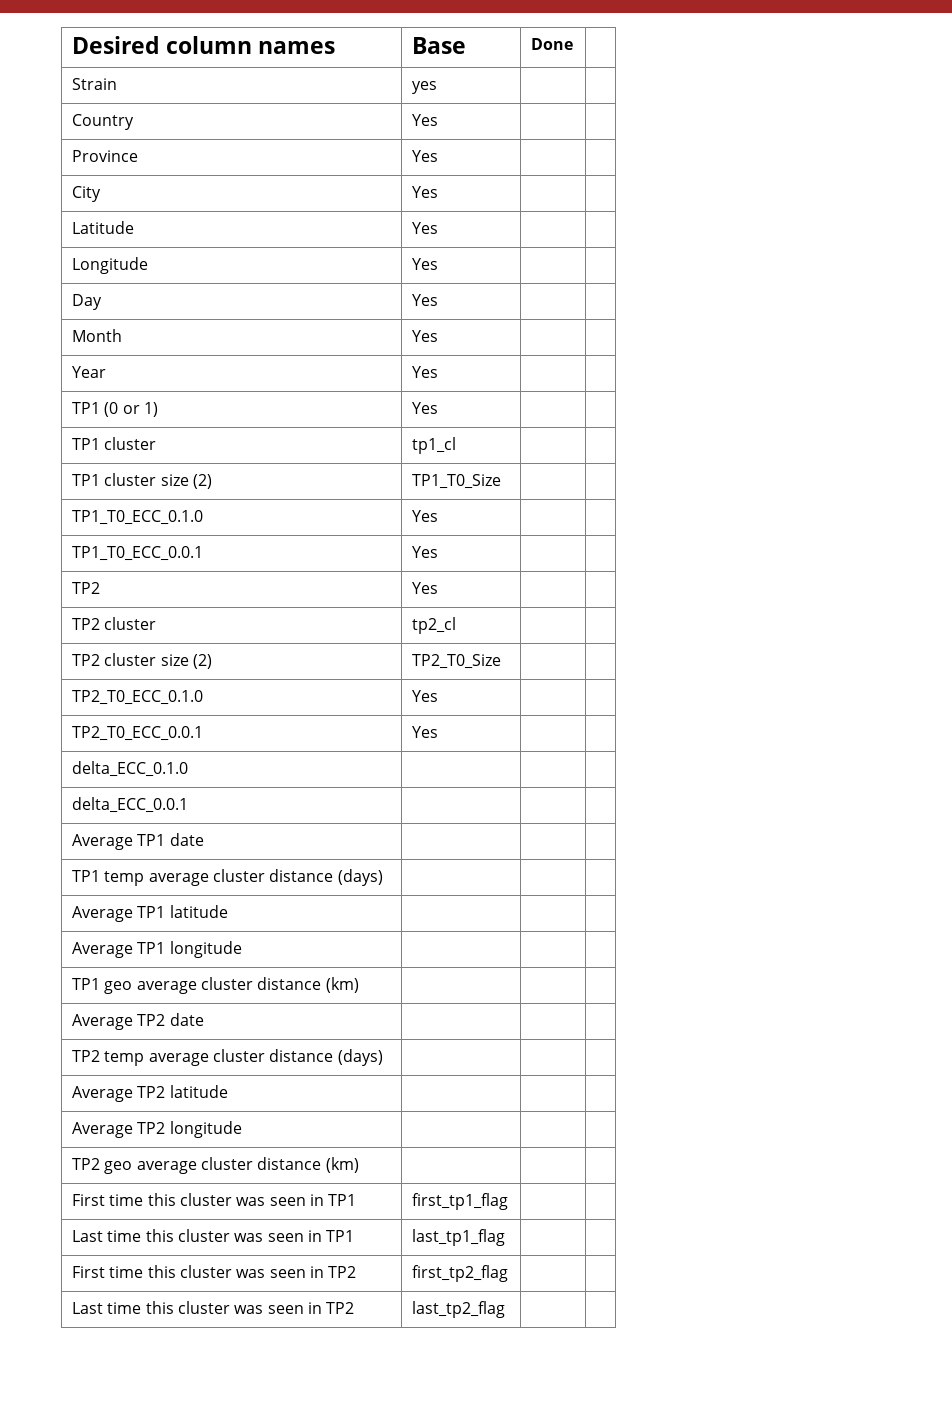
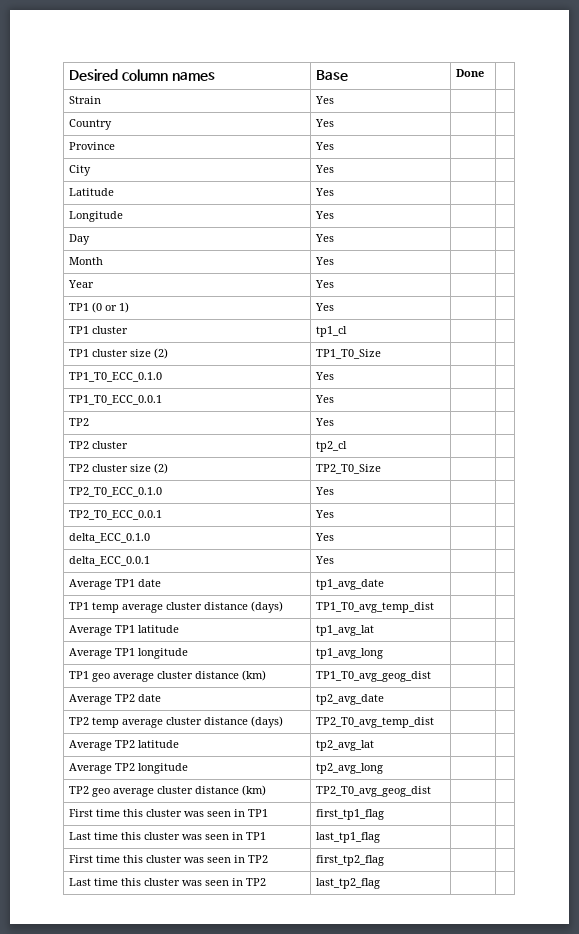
[412,81,438,94] yes -> [315,96,335,104] Yes
(189, 769) none -> [315,533,335,541] Yes
(189, 805) none -> [315,556,335,564] Yes
(204, 839) none -> [316,579,385,590] tp1_avg_date
(383, 877) none -> [316,602,435,613] TP1_T0_avg_temp_dist
(228, 911) none -> [316,625,375,636] tp1_avg_lat
(242, 949) none -> [316,648,384,659] tp1_avg_long
(359, 985) none -> [316,671,432,682] TP1_T0_avg_geog_dist
(204, 1019) none -> [316,694,385,705] tp2_avg_date
(383, 1057) none -> [316,717,435,728] TP2_T0_avg_temp_dist
(228, 1091) none -> [316,740,375,751] tp2_avg_lat
(242, 1129) none -> [316,763,384,774] tp2_avg_long
(359, 1165) none -> [316,786,432,797] TP2_T0_avg_geog_dist

